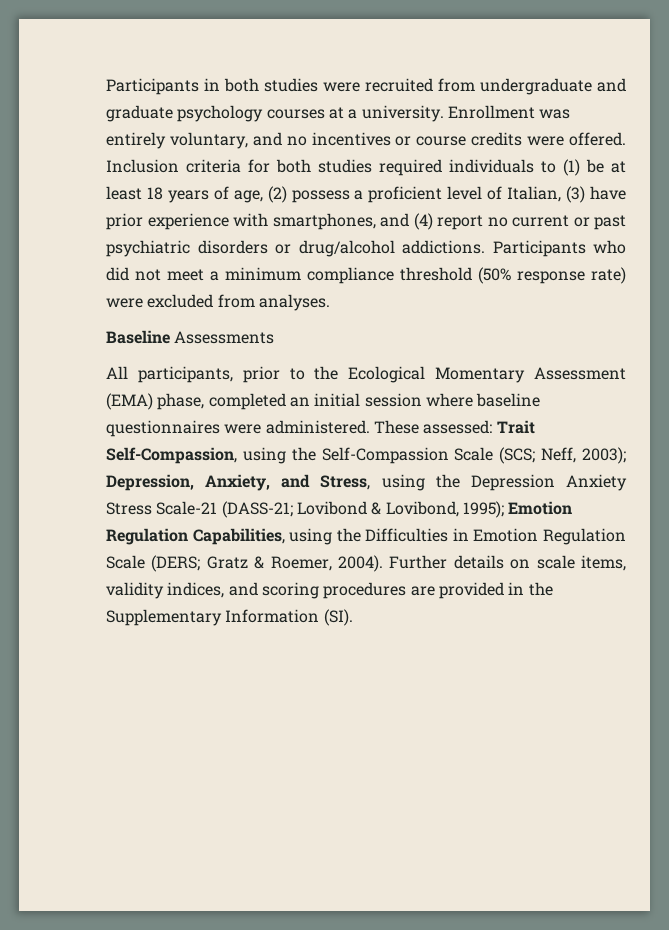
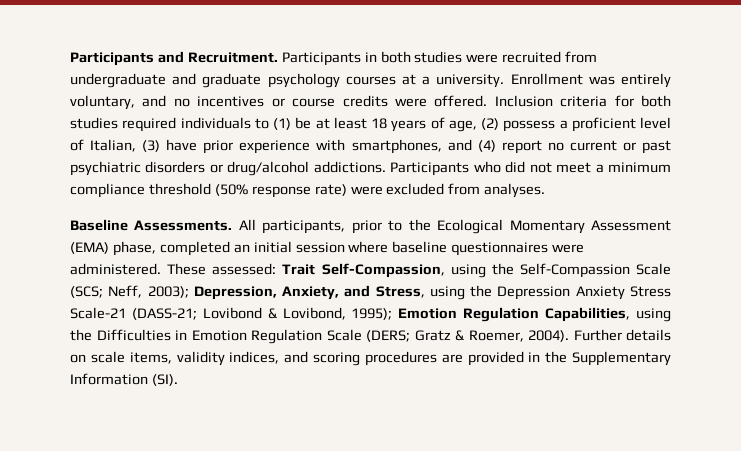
[106,78,199,95] Participants -> [70,51,361,66] Participants and Recruitment. Participants
[174,331,275,344] Assessments // -> [134,220,233,231] Assessments.

